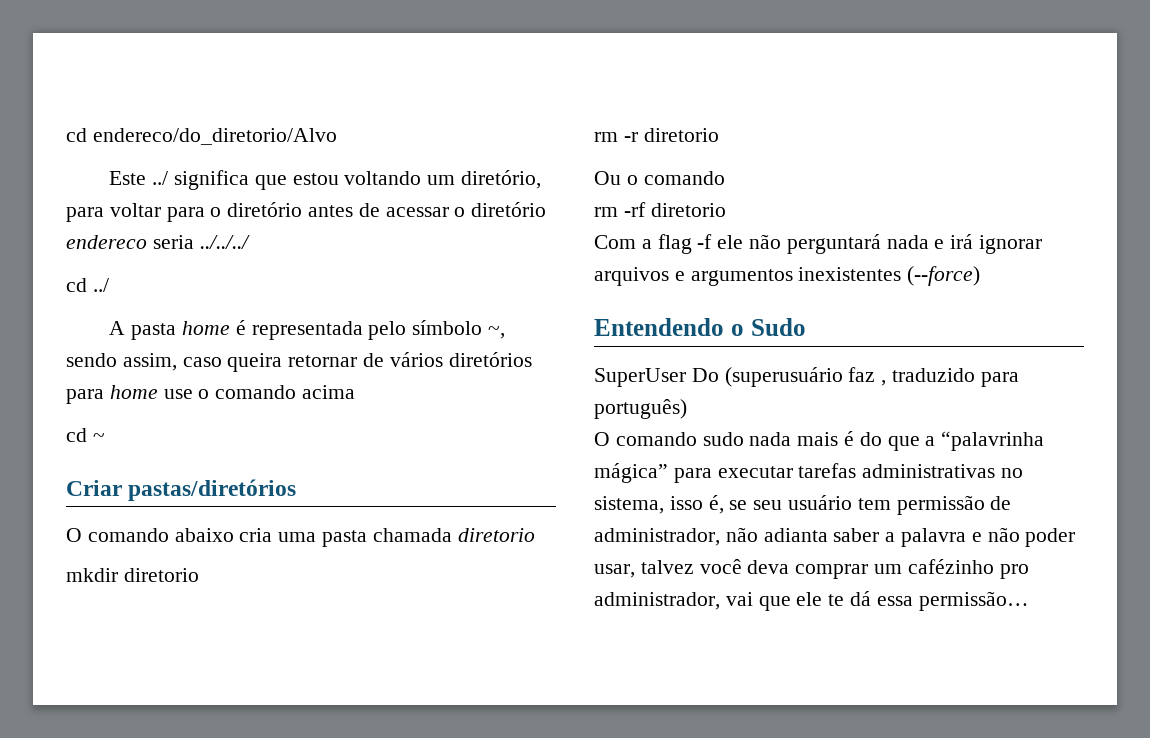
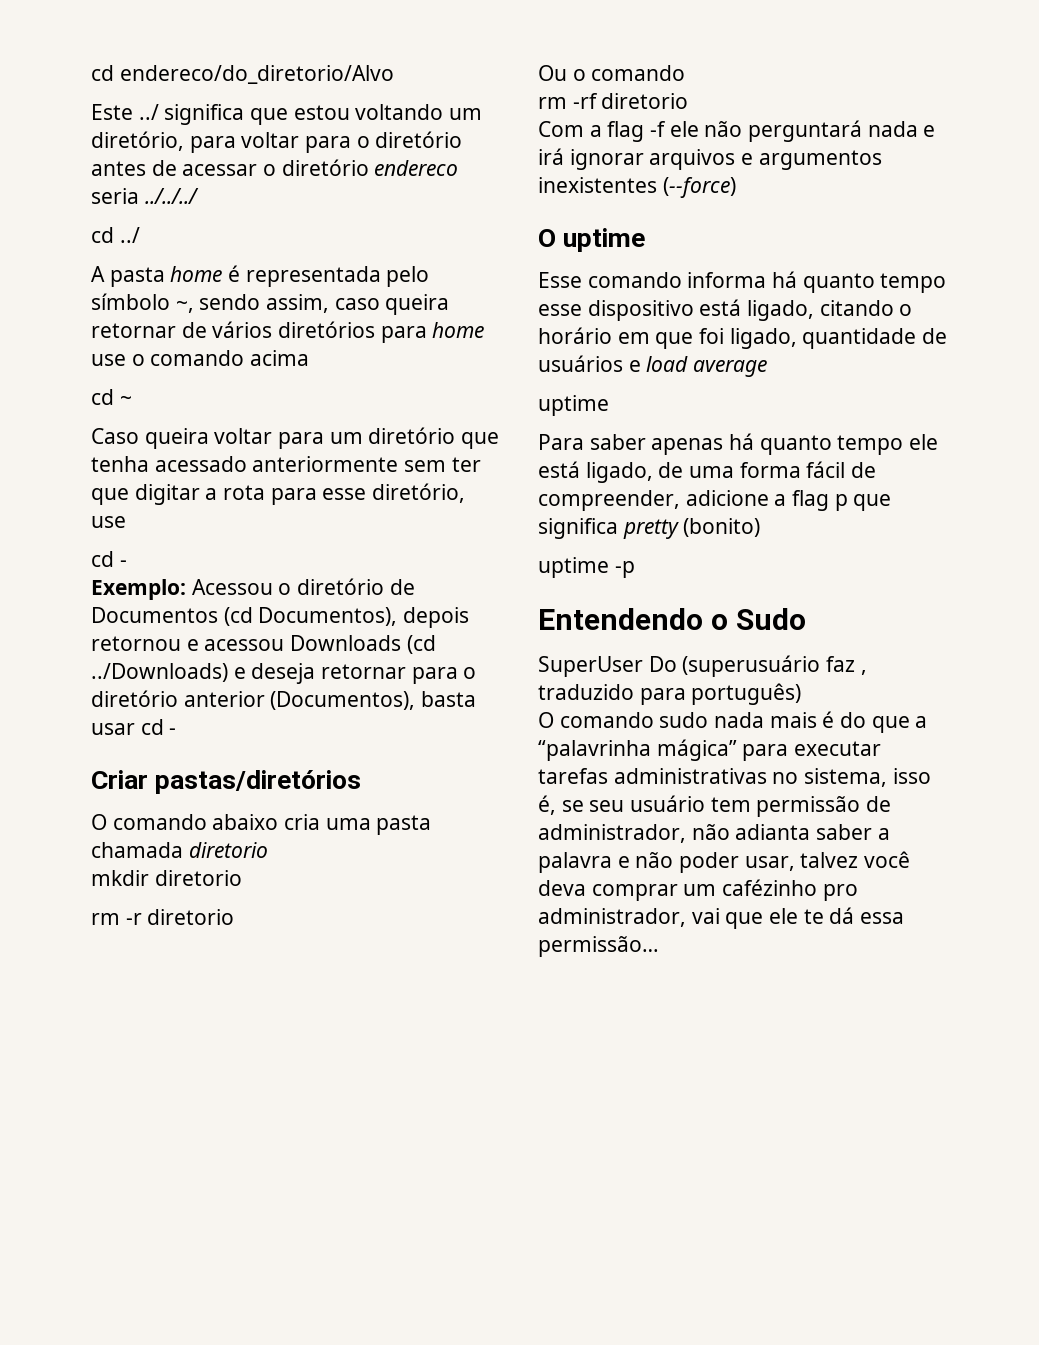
(105, 437) none -> [91,427,500,449] [91,456,481,472] [91,483,466,505] [91,516,126,528] [91,551,127,567] [91,578,415,600] [91,607,470,628] [91,635,436,654] [91,663,477,684] [91,690,477,710] [91,719,177,735] // Caso queira voltar para um diretório que tenha acessado anteriormente sem ter que digitar a rota para esse diretório, use // cd - // Exemplo: Acessou o diretório de Documentos (cd Documentos), depois retornou e acessou Downloads (cd ../Downloads) e deseja retornar para o diretório anterior (Documentos), basta usar cd -
(981, 276) none -> [538,228,646,252] [538,271,947,293] [538,299,913,321] [538,327,948,349] [538,355,768,377] [538,395,609,416] [538,433,939,455] [538,461,877,483] [538,490,892,511] [538,518,761,539] [538,557,635,578] // O uptime // Esse comando informa há quanto tempo esse dispositivo está ligado, citando o horário em que foi ligado, quantidade de usuários e load average // uptime // Para saber apenas há quanto tempo ele está ligado, de uma forma fácil de compreender, adicione a flag p que significa pretty (bonito) // uptime -p

